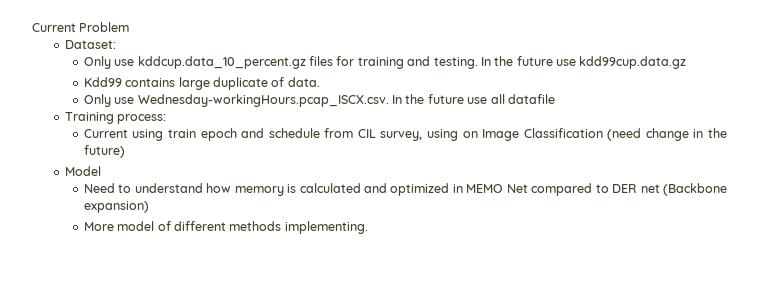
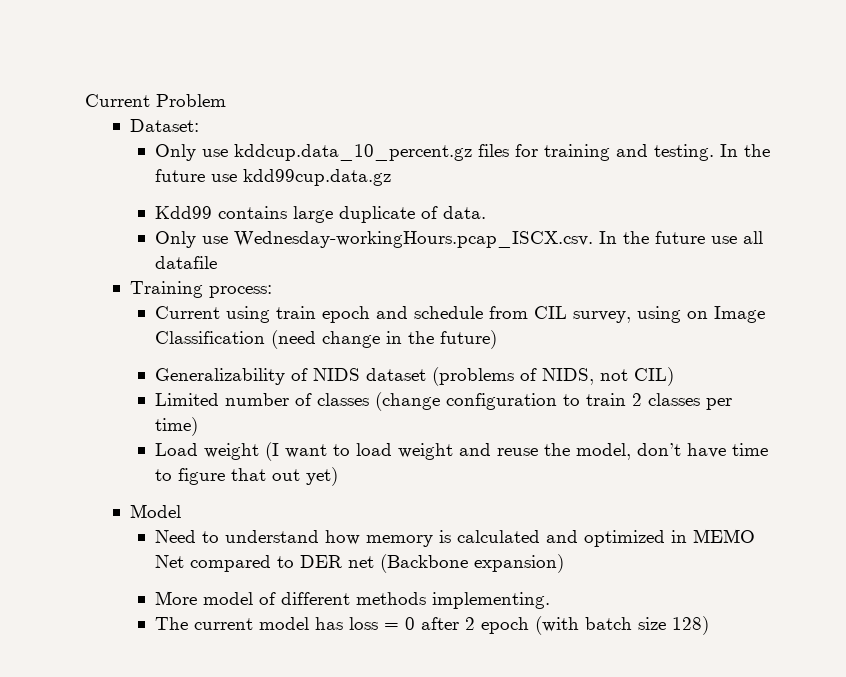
(125, 151) none -> [154,367,674,386] [154,392,732,411] [154,417,198,436] [154,442,768,461] [154,467,338,486] // Generalizability of NIDS dataset (problems of NIDS, not CIL) // Limited number of classes (change configuration to train 2 classes per time) // Load weight (I want to load weight and reuse the model, don’t have time to figure that out yet)
(368, 227) none -> [154,616,709,635] // The current model has loss = 0 after 2 epoch (with batch size 128)

